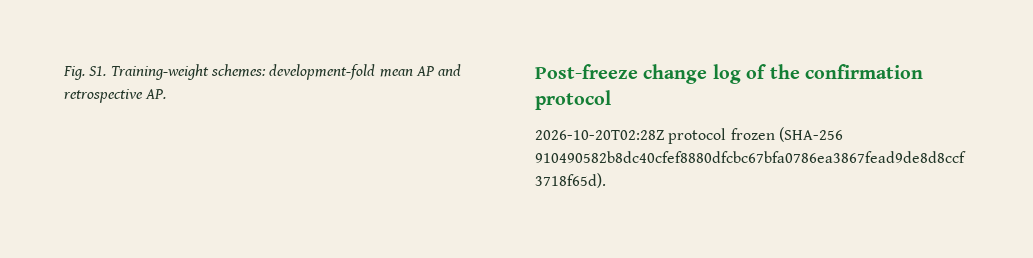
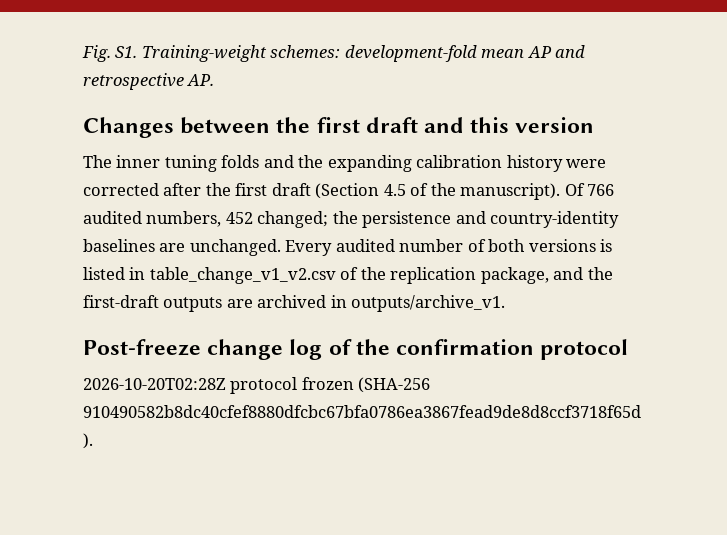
(167, 94) none -> [83,117,595,138] [83,155,607,172] [83,183,615,200] [83,211,620,228] [83,239,613,256] [83,267,613,284] [83,295,506,312] // Changes between the first draft and this version // The inner tuning folds and the expanding calibration history were corrected after the first draft (Section 4.5 of the manuscript). Of 766 audited numbers, 452 changed; the persistence and country-identity baselines are unchanged. Every audited number of both versions is listed in table_change_v1_v2.csv of the replication package, and the first-draft outputs are archived in outputs/archive_v1.

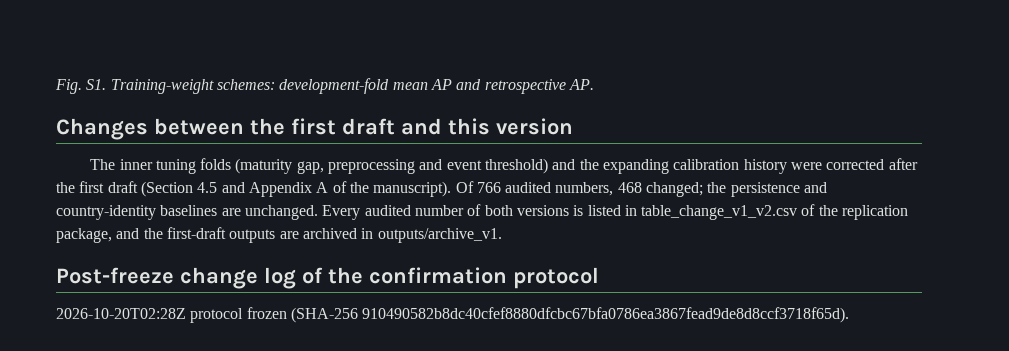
(260, 161) none -> [235,158,549,174] (maturity gap, preprocessing and event threshold)
(406, 190) none -> [221,182,329,197] and Appendix A
[225,212,253,224] 452 -> [617,182,642,193] 468

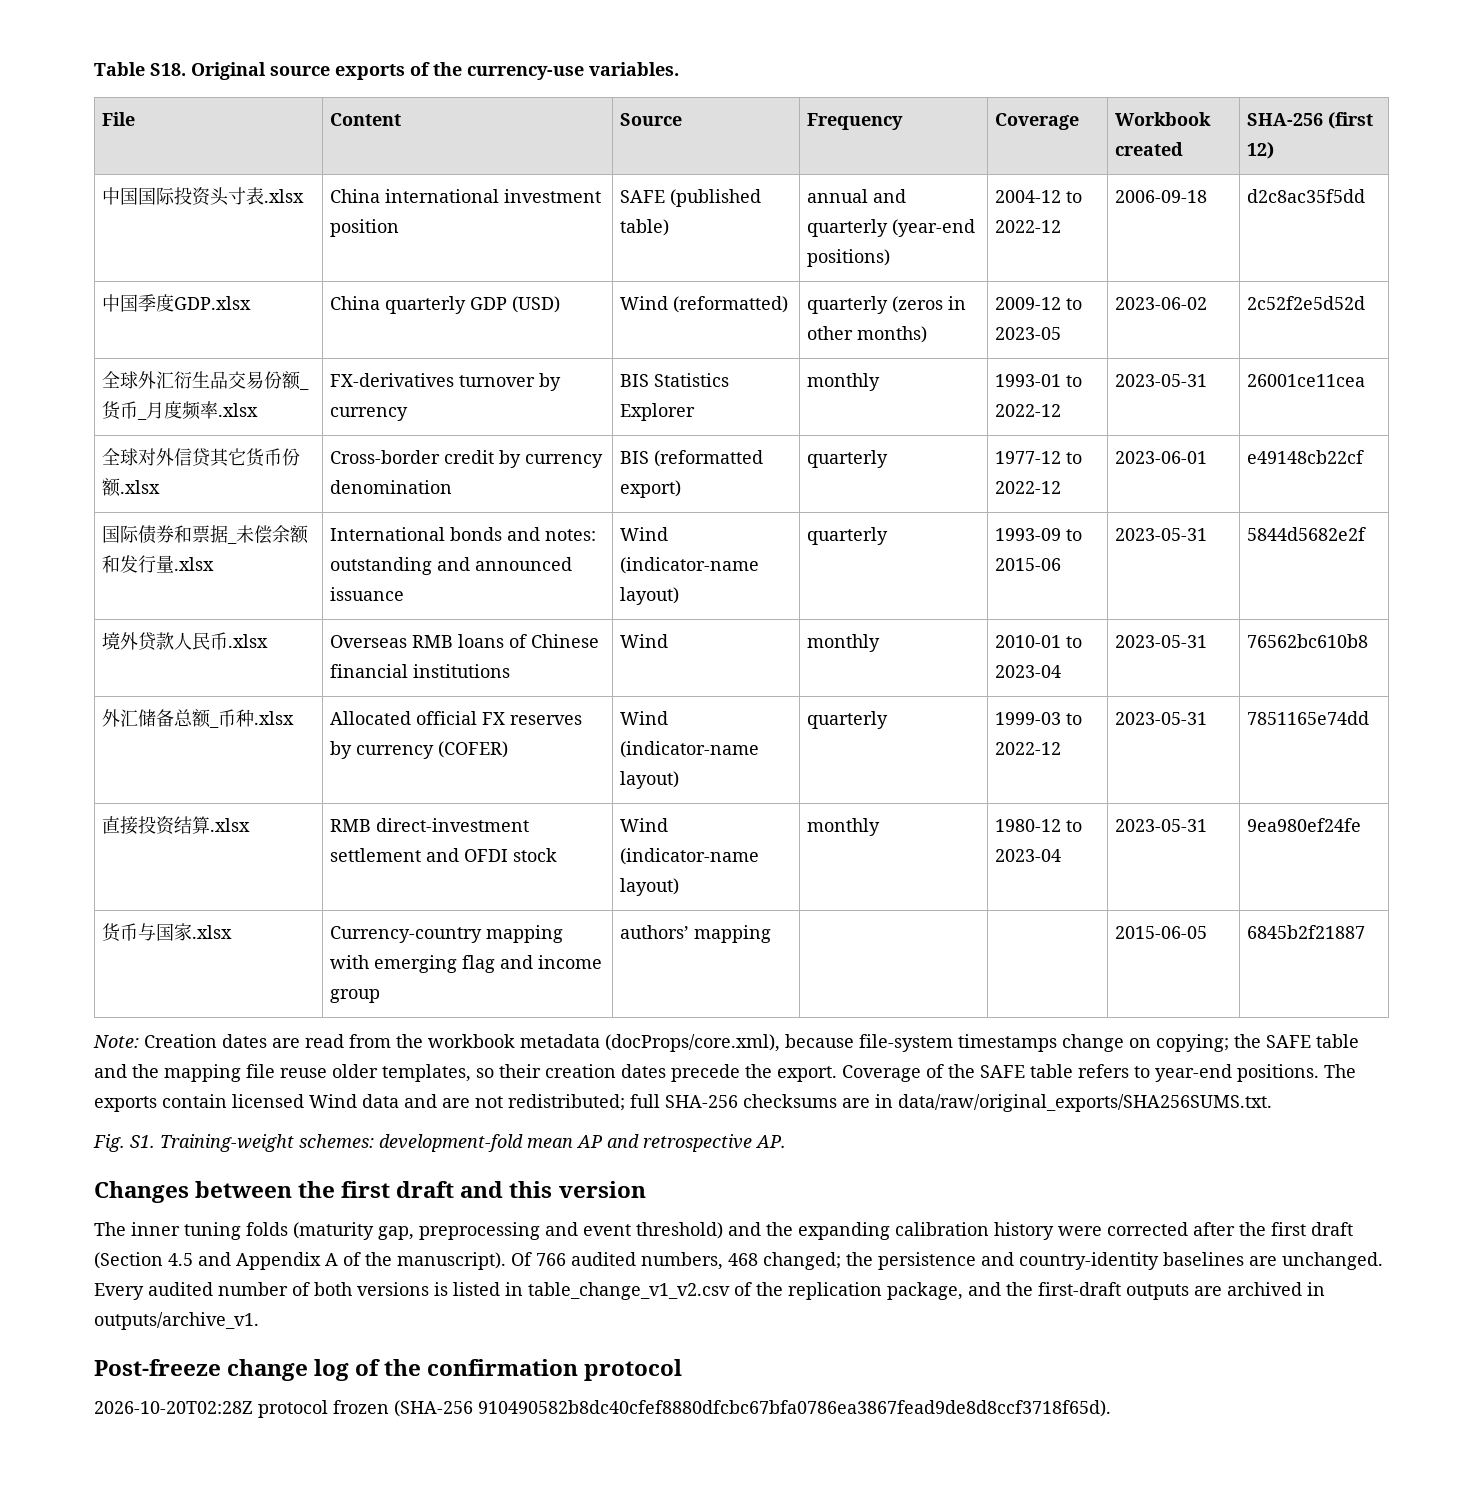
(55, 86) none -> [94,62,679,80] [101,112,135,126] [329,113,401,126] [619,113,682,126] [806,113,903,130] [994,113,1079,130] [1114,112,1211,126] [1114,142,1183,156] [1246,112,1373,129] [1246,142,1274,159] [101,187,304,206] [329,189,601,203] [329,219,399,237] [619,189,761,207] [619,219,669,236] [806,189,906,203] [806,219,975,237] [806,249,890,267] [994,190,1082,203] [994,220,1061,233] [1114,190,1207,203] [1246,189,1365,203] [101,294,251,312] [329,296,560,314] [619,296,788,313] [806,296,966,314] [806,326,927,343] [994,297,1082,310] [994,327,1061,340] [1114,297,1207,310] [1246,296,1365,310] [101,371,309,390] [101,401,258,420] [329,373,561,391] [329,407,408,421] [619,373,729,387] [619,403,695,421] [806,373,880,391] [994,374,1082,387] [994,404,1061,417] [1114,374,1207,387] [1246,374,1365,387] [101,448,300,467] [101,478,160,497] [329,450,603,468] [329,480,452,494] [619,450,763,467] [619,480,681,498] [806,450,888,468] [994,451,1082,464] [994,481,1061,494] [1114,451,1207,464] [1246,450,1364,464] [101,525,309,544] [101,555,214,573] [329,527,596,541] [329,557,572,575] [329,587,404,601] [619,527,668,541] [619,557,759,574] [619,587,679,605] [806,527,888,545] [994,528,1082,541] [994,558,1061,571] [1114,528,1207,541] [1246,527,1366,541] [101,632,268,651] [329,634,599,648] [329,664,510,678] [619,634,668,648] [806,634,880,652] [994,635,1082,648] [994,665,1061,678] [1114,635,1207,648] [1246,634,1368,648] [101,709,294,728] [329,711,582,725] [329,741,508,759] [619,711,668,725] [619,741,759,758] [619,771,679,789] [806,711,888,729] [994,712,1082,725] [994,742,1061,755] [1114,712,1207,725] [1246,711,1369,725] [101,816,250,835] [329,818,529,832] [329,848,557,862] [619,818,668,832] [619,848,759,865] [619,878,679,896] [806,818,880,836] [994,819,1082,832] [994,849,1061,862] [1114,819,1207,832] [1246,818,1361,832] [101,923,232,942] [329,925,563,943] [329,955,602,973] [329,989,380,1003] [619,925,771,943] [1114,926,1207,939] [1246,925,1365,939] [93,1034,1359,1052] [94,1064,1356,1082] [94,1094,1272,1112] Table S18. Original source exports of the currency-use variables. // File | Content | Source | Frequency | Coverage | Workbook created | SHA-256 (first 12) // 中国国际投资头寸表.xlsx | China international investment position | SAFE (published table) | annual and quarterly (year-end positions) | 2004-12 to 2022-12 | 2006-09-18 | d2c8ac35f5dd // 中国季度GDP.xlsx | China quarterly GDP (USD) | Wind (reformatted) | quarterly (zeros in other months) | 2009-12 to 2023-05 | 2023-06-02 | 2c52f2e5d52d // 全球外汇衍生品交易份额_货币_月度频率.xlsx | FX-derivatives turnover by currency | BIS Statistics Explorer | monthly | 1993-01 to 2022-12 | 2023-05-31 | 26001ce11cea // 全球对外信贷其它货币份额.xlsx | Cross-border credit by currency denomination | BIS (reformatted export) | quarterly | 1977-12 to 2022-12 | 2023-06-01 | e49148cb22cf // 国际债券和票据_未偿余额和发行量.xlsx | International bonds and notes: outstanding and announced issuance | Wind (indicator-name layout) | quarterly | 1993-09 to 2015-06 | 2023-05-31 | 5844d5682e2f // 境外贷款人民币.xlsx | Overseas RMB loans of Chinese financial institutions | Wind | monthly | 2010-01 to 2023-04 | 2023-05-31 | 76562bc610b8 // 外汇储备总额_币种.xlsx | Allocated official FX reserves by currency (COFER) | Wind (indicator-name layout) | quarterly | 1999-03 to 2022-12 | 2023-05-31 | 7851165e74dd // 直接投资结算.xlsx | RMB direct-investment settlement and OFDI stock | Wind (indicator-name layout) | monthly | 1980-12 to 2023-04 | 2023-05-31 | 9ea980ef24fe // 货币与国家.xlsx | Currency-country mapping with emerging flag and income group | authors’ mapping | | | 2015-06-05 | 6845b2f21887 // Note: Creation dates are read from the workbook metadata (docProps/core.xml), because file-system timestamps change on copying; the SAFE table and the mapping file reuse older templates, so their creation dates precede the export. Coverage of the SAFE table refers to year-end positions. The exports contain licensed Wind data and are not redistributed; full SHA-256 checksums are in data/raw/original_exports/SHA256SUMS.txt. //

